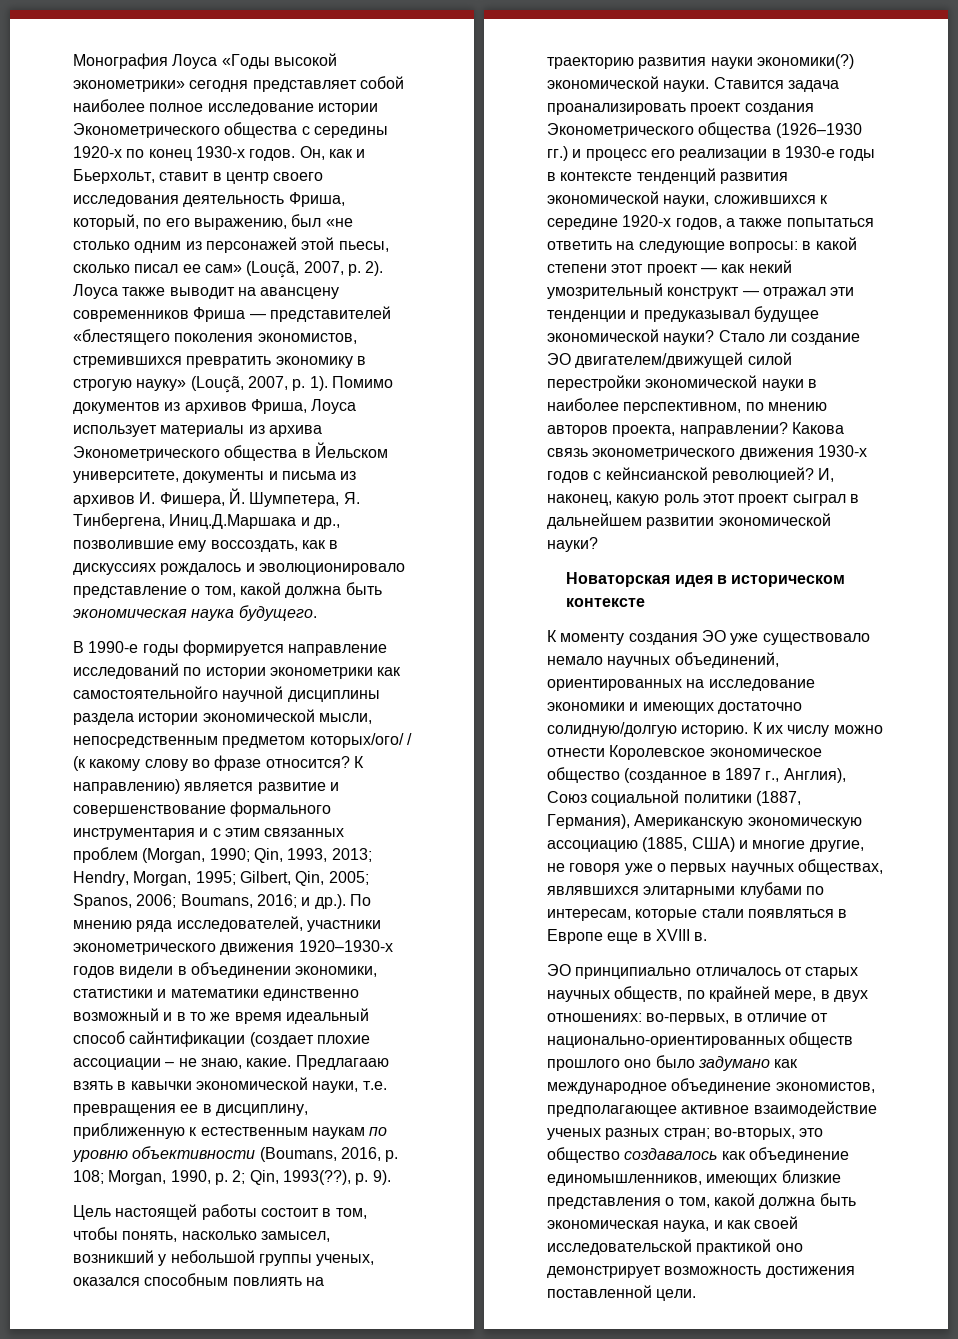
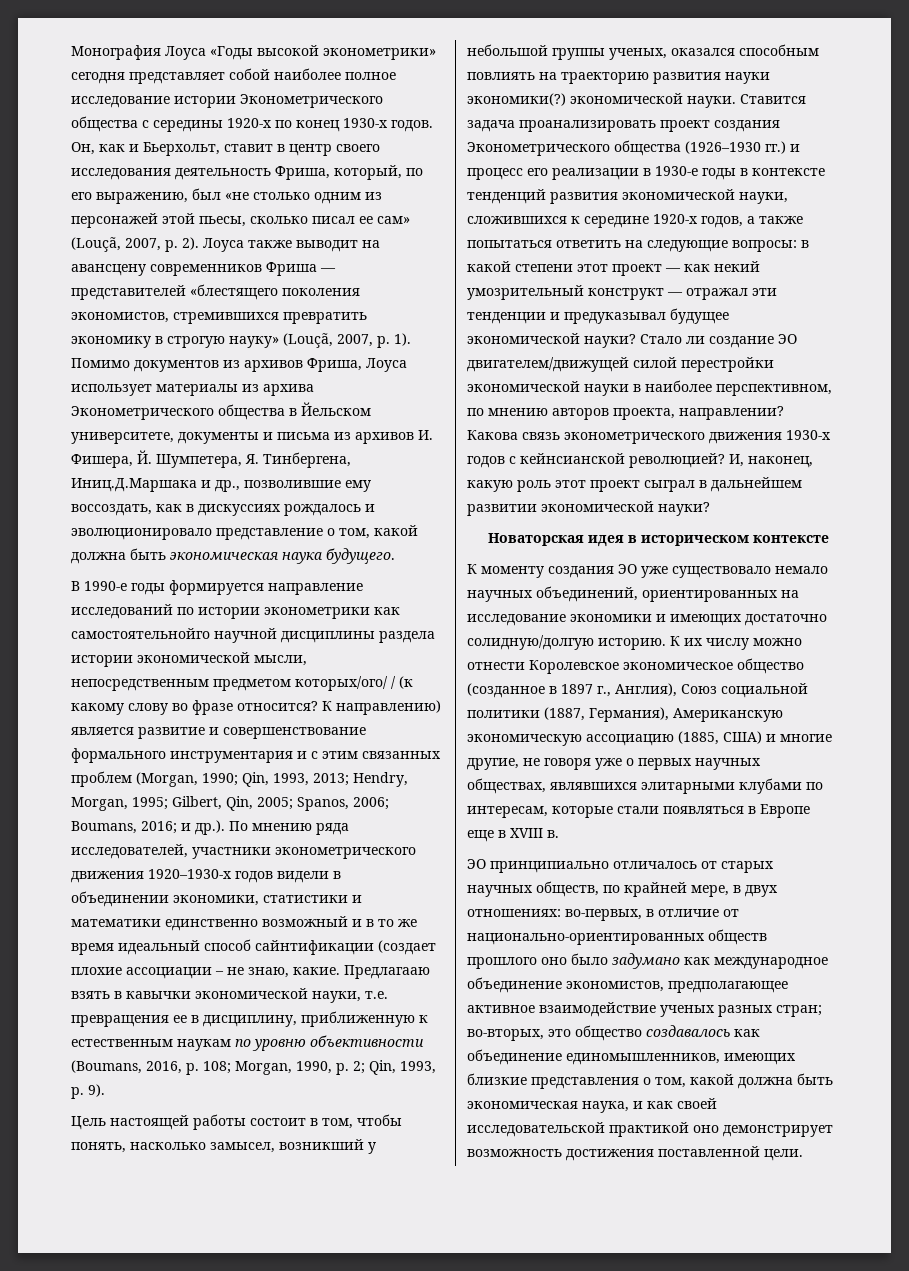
[282,1170,351,1185] 1993(??), -> [400,1061,436,1074] 1993,

